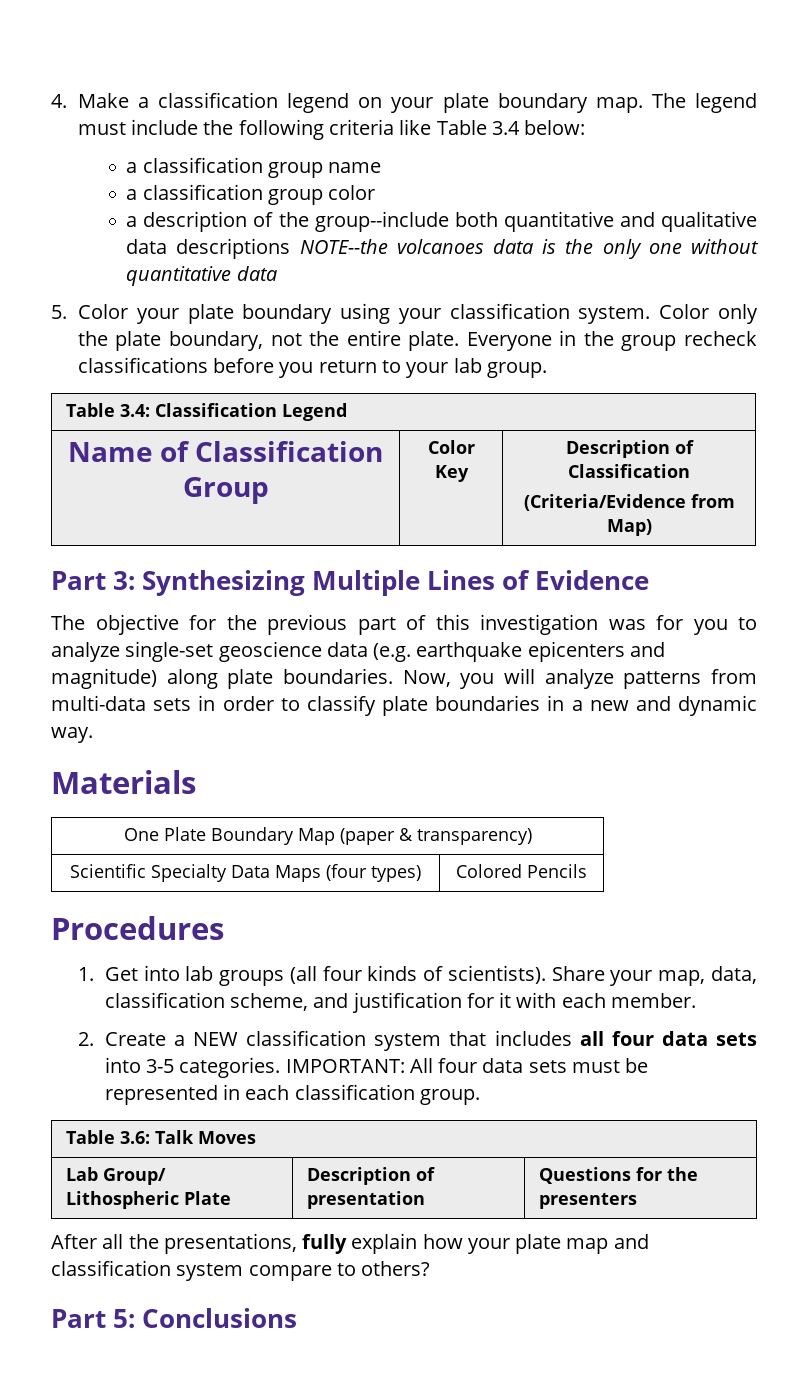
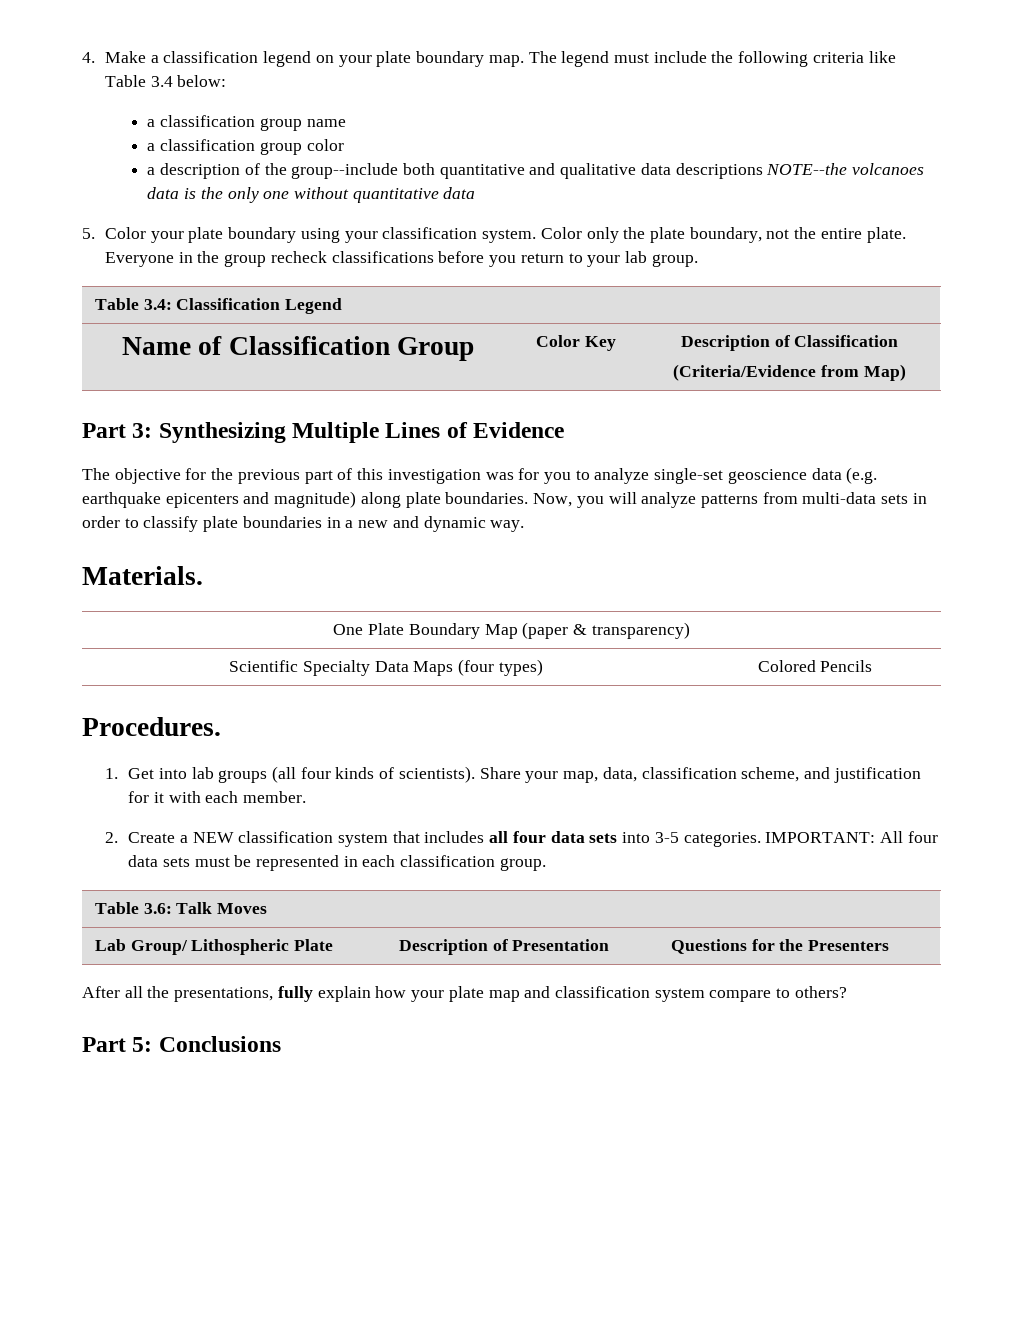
[51,770,196,794] Materials -> [82,566,203,585] Materials.
[51,916,224,940] Procedures -> [82,717,221,736] Procedures.
[307,1191,426,1209] presentation -> [512,939,610,951] Presentation
[539,1192,638,1209] presenters -> [808,940,890,951] Presenters

